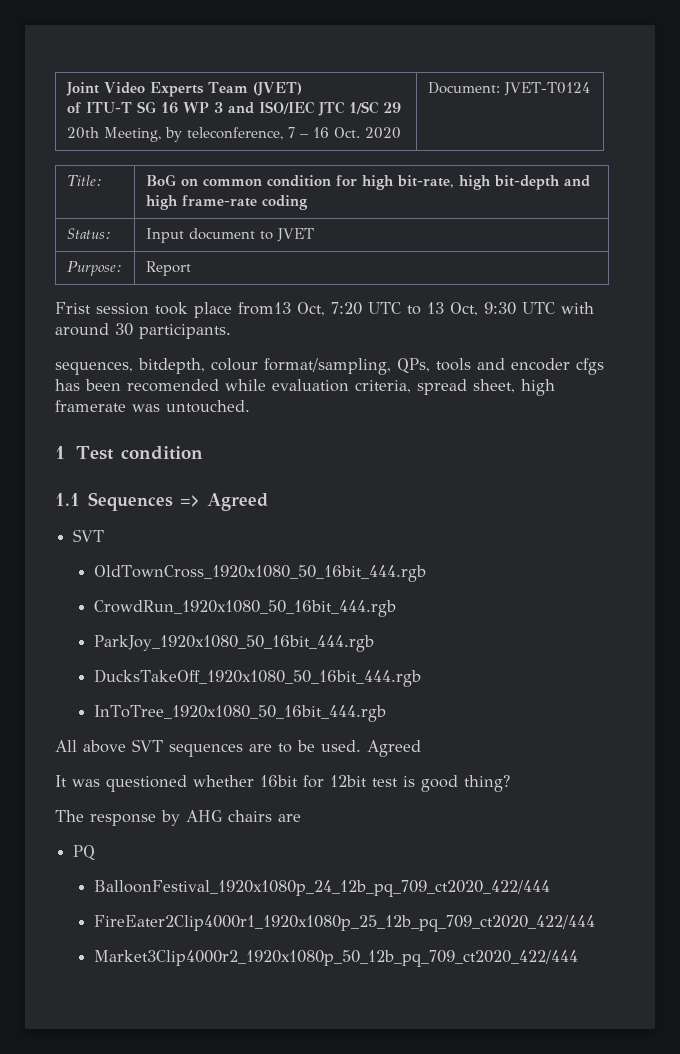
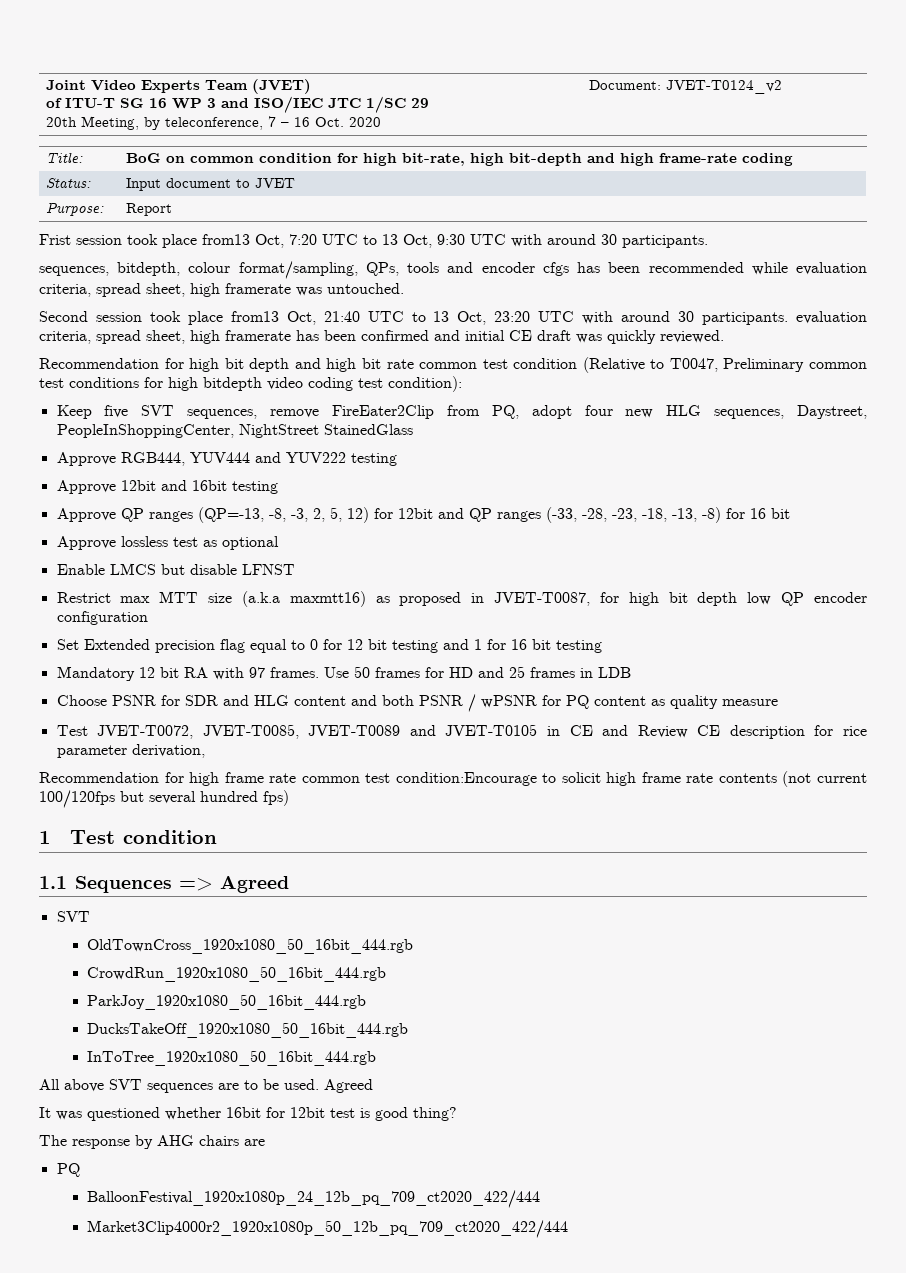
[503,82,590,96] JVET-T0124 -> [666,80,783,94] JVET-T0124_v2
[127,379,219,392] recomended -> [648,262,744,273] recommended
(250, 406) none -> [39,311,868,325] [39,330,724,344] [39,357,867,373] [39,376,462,392] [56,405,867,419] [56,424,413,438] [56,452,397,466] [56,480,278,494] [56,507,790,523] [56,536,279,550] [56,563,295,575] [56,591,867,607] [56,611,148,625] [56,639,602,653] [56,666,631,681] [56,694,778,712] [56,724,868,739] [56,744,205,758] [39,771,867,787] [39,790,289,808] // Second session took place from13 Oct, 21:40 UTC to 13 Oct, 23:20 UTC with around 30 participants. evaluation criteria, spread sheet, high framerate has been confirmed and initial CE draft was quickly reviewed. // Recommendation for high bit depth and high bit rate common test condition (Relative to T0047, Preliminary common test conditions for high bitdepth video coding test condition): // Keep five SVT sequences, remove FireEater2Clip from PQ, adopt four new HLG sequences, Daystreet, PeopleInShoppingCenter, NightStreet StainedGlass // Approve RGB444, YUV444 and YUV222 testing // Approve 12bit and 16bit testing // Approve QP ranges (QP=-13, -8, -3, 2, 5, 12) for 12bit and QP ranges (-33, -28, -23, -18, -13, -8) for 16 bit // Approve lossless test as optional // Enable LMCS but disable LFNST // Restrict max MTT size (a.k.a maxmtt16) as proposed in JVET-T0087, for high bit depth low QP encoder configuration // Set Extended precision flag equal to 0 for 12 bit testing and 1 for 16 bit testing // Mandatory 12 bit RA with 97 frames. Use 50 frames for HD and 25 frames in LDB // Choose PSNR for SDR and HLG content and both PSNR / wPSNR for PQ content as quality measure // Test JVET-T0072, JVET-T0085, JVET-T0089 and JVET-T0105 in CE and Review CE description for rice parameter derivation, // Recommendation for high frame rate common test condition:Encourage to solicit high frame rate contents (not current 100/120fps but several hundred fps)
[94,915,596,932] // FireEater2Clip4000r1_1920x1080p_25_12b_pq_709_ct2020_422/444 -> (541, 1199) none

